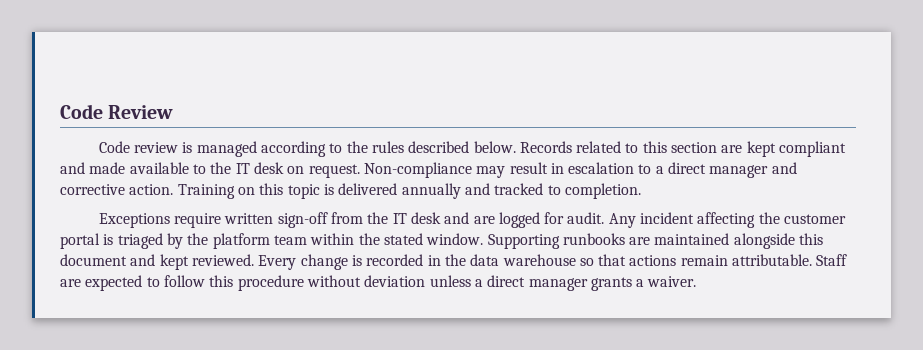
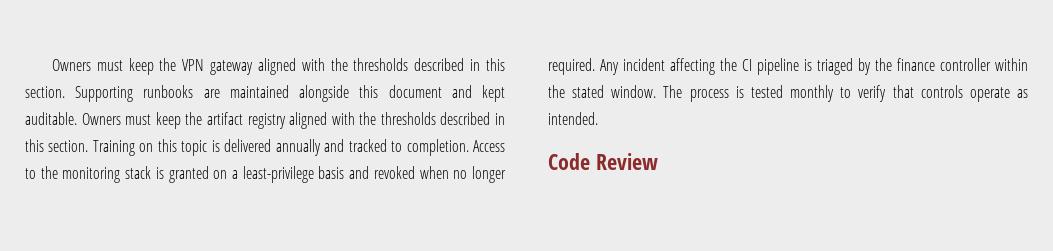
[60,104,174,119] [98,141,847,157] [60,162,797,178] [60,184,174,195] Code Review // Code review is managed according to the rules described below. Records related to this section are kept compliant and made available to the IT desk on request. Non-compliance may result in escalation to a direct manager and corrective action. -> [51,58,505,75] [25,85,506,102] [25,112,505,129] [25,139,89,152] Owners must keep the VPN gateway aligned with the thresholds described in this section. Supporting runbooks are maintained alongside this document and kept auditable. Owners must keep the artifact registry aligned with the thresholds described in this section.
[98,212,605,228] // Exceptions require written sign-off from the IT desk and are logged for audit. -> [472,140,505,152] [25,166,507,183] [548,58,595,75] Access to the monitoring stack is granted on a least-privilege basis and revoked when no longer required.
[784,214,847,224] [60,233,100,249] customer portal -> [742,58,799,75] CI pipeline
[212,233,307,249] platform team -> [897,58,991,71] finance controller
[487,233,824,249] [60,254,848,270] [60,275,697,291] Supporting runbooks are maintained alongside this document and kept reviewed. Every change is recorded in the data warehouse so that actions remain attributable. Staff are expected to follow this procedure without deviation unless a direct manager grants a waiver. -> [663,85,1028,102] [548,112,598,125] [548,153,658,170] The process is tested monthly to verify that controls operate as intended. // Code Review

